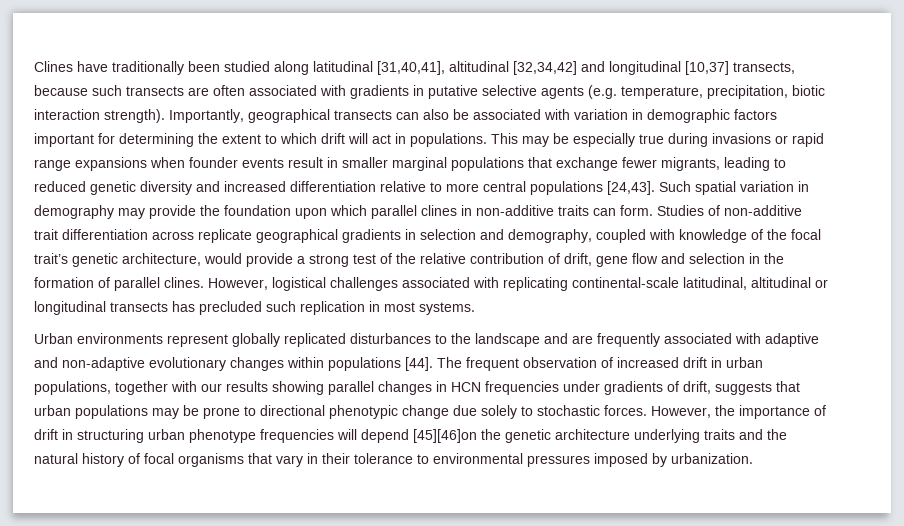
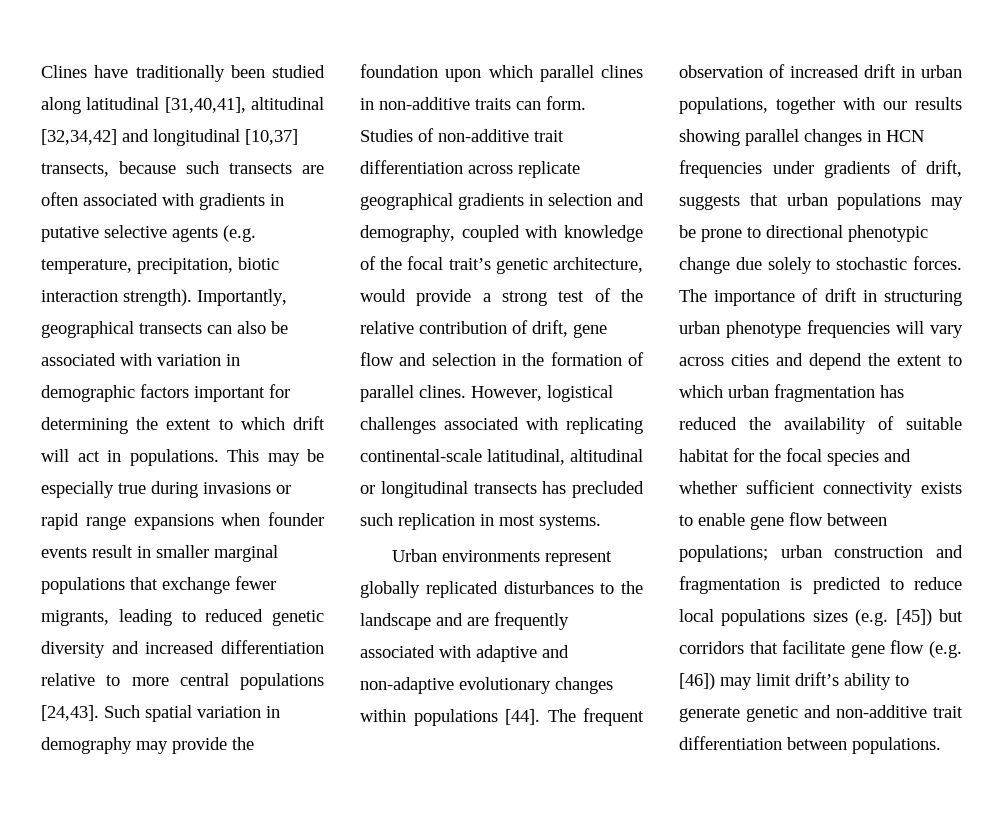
[651,405,735,418] However, the -> [679,289,707,302] The
[361,429,787,443] [34,453,753,467] depend [45][46]on the genetic architecture underlying traits and the natural history of focal organisms that vary in their tolerance to environmental pressures imposed by urbanization. -> [930,325,963,338] [679,353,962,370] [679,384,904,402] [679,416,962,434] [679,448,911,466] [679,480,962,498] [679,512,887,530] [679,545,963,562] [679,576,962,594] [679,609,963,626] [679,640,962,658] [679,672,909,690] [679,705,963,722] [679,736,941,754] vary across cities and depend the extent to which urban fragmentation has reduced the availability of suitable habitat for the focal species and whether sufficient connectivity exists to enable gene flow between populations; urban construction and fragmentation is predicted to reduce local populations sizes (e.g. [45]) but corridors that facilitate gene flow (e.g. [46]) may limit drift’s ability to generate genetic and non-additive trait differentiation between populations.

